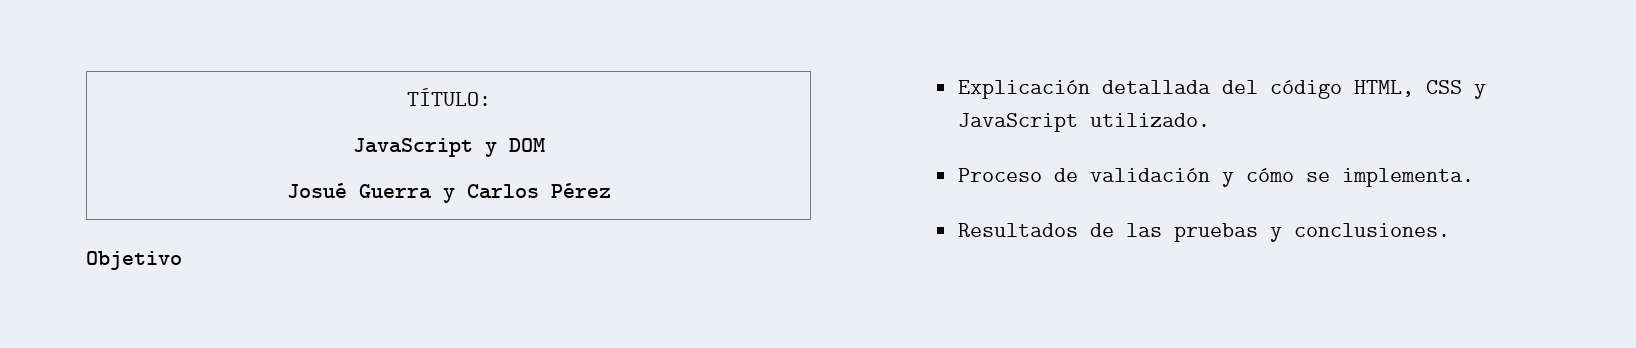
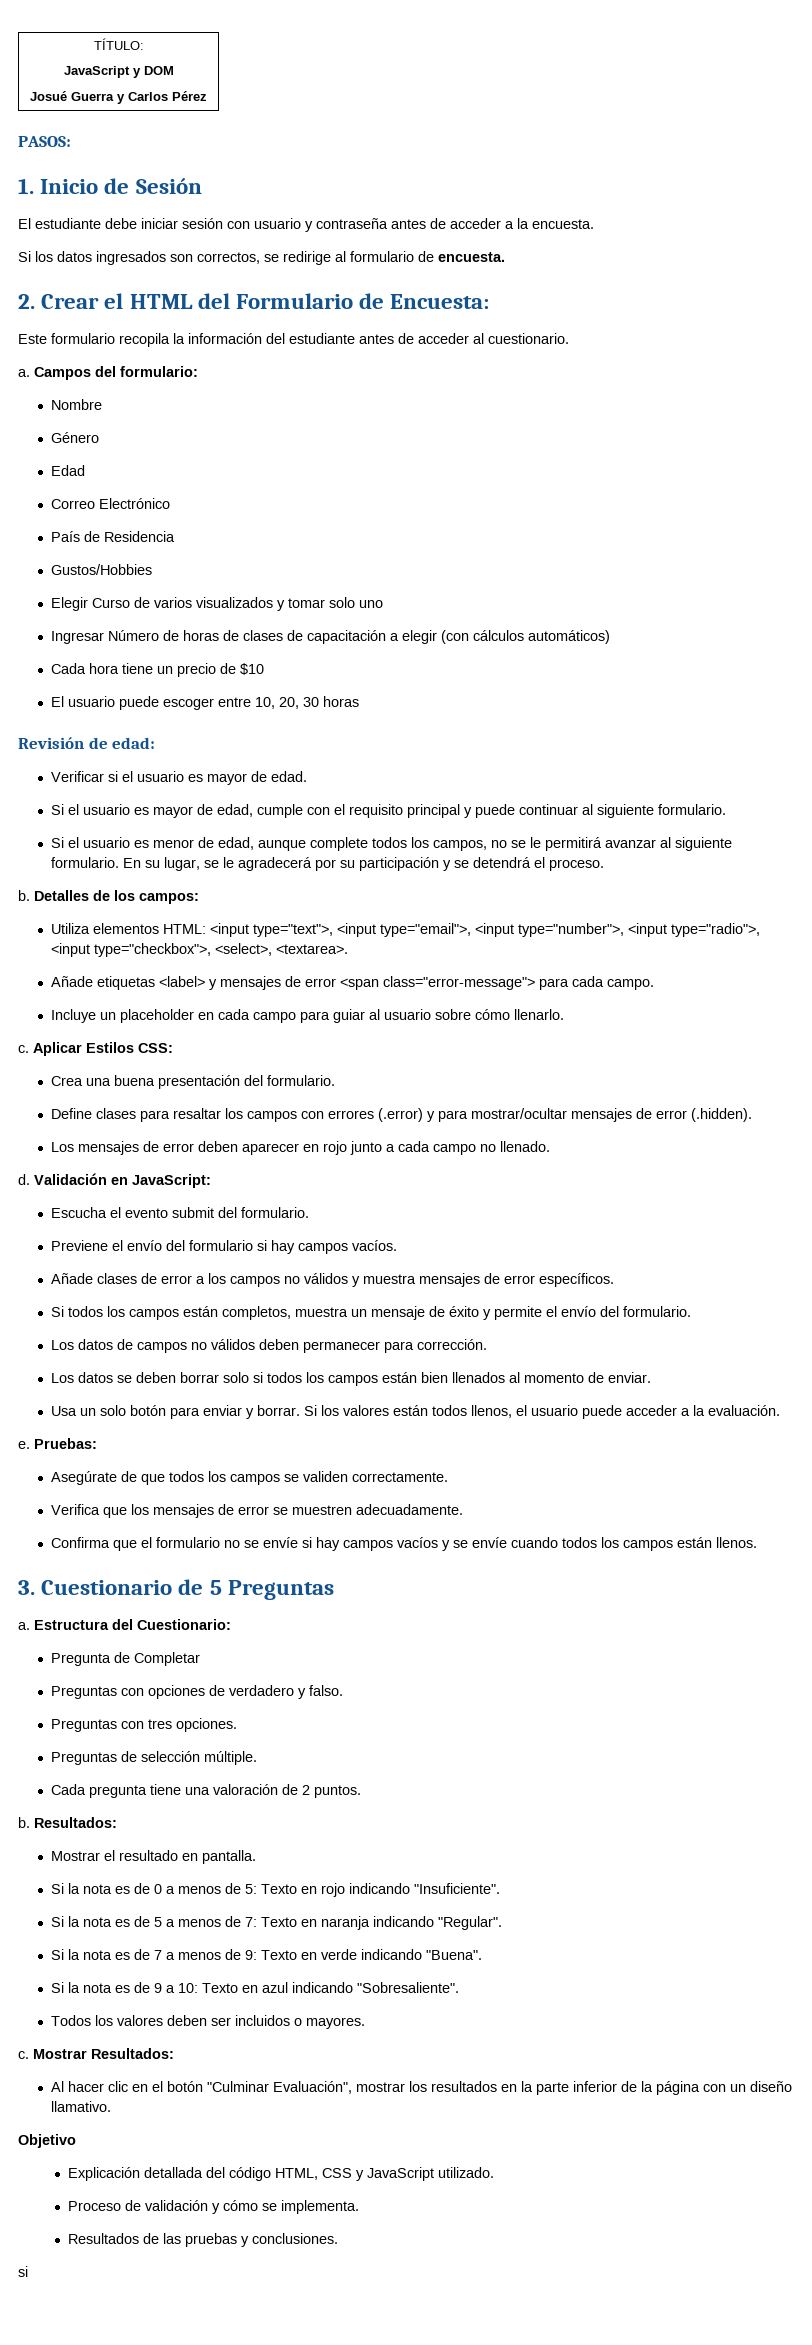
(611, 190) none -> [18,136,71,147] [18,178,202,194] [18,218,594,232] [18,251,505,265] [18,293,490,309] [18,333,569,347] [18,366,198,380] [50,399,102,410] [50,432,99,443] [50,465,85,476] [50,498,170,509] [50,531,175,542] [50,564,152,575] [50,597,383,611] [50,630,610,644] [50,663,264,677] [50,696,359,710] [18,737,156,749] [50,771,307,785] [50,804,726,818] [50,837,732,851] [50,857,604,871] [18,890,199,904] [50,923,760,937] [50,943,348,957] [50,976,654,990] [50,1009,564,1023] [18,1042,173,1056] [50,1075,335,1089] [50,1108,752,1122] [50,1141,550,1155] [18,1173,211,1188] [50,1207,309,1218] [50,1240,397,1254] [50,1273,614,1287] [50,1306,691,1320] [50,1339,487,1353] [50,1372,651,1386] [50,1405,780,1419] [18,1438,97,1449] [50,1471,448,1485] [50,1504,463,1518] [50,1537,757,1551] [18,1579,334,1600] [18,1619,231,1630] [50,1652,200,1666] [50,1685,343,1699] [50,1718,237,1732] [50,1751,257,1765] [50,1784,361,1798] [18,1817,117,1828] [50,1850,256,1864] [50,1883,500,1897] [50,1916,502,1930] [50,1949,482,1960] [50,1982,459,1993] [50,2015,365,2029] [18,2048,174,2059] [50,2081,792,2095] [50,2101,111,2112] // PASOS: // 1. Inicio de Sesión // El estudiante debe iniciar sesión con usuario y contraseña antes de acceder a la encuesta. // Si los datos ingresados son correctos, se redirige al formulario de encuesta. // 2. Crear el HTML del Formulario de Encuesta: // Este formulario recopila la información del estudiante antes de acceder al cuestionario. // a. Campos del formulario: // Nombre // Género // Edad // Correo Electrónico // País de Residencia // Gustos/Hobbies // Elegir Curso de varios visualizados y tomar solo uno // Ingresar Número de horas de clases de capacitación a elegir (con cálculos automáticos) // Cada hora tiene un precio de $10 // El usuario puede escoger entre 10, 20, 30 horas // Revisión de edad: // Verificar si el usuario es mayor de edad. // Si el usuario es mayor de edad, cumple con el requisito principal y puede continuar al siguiente formulario. // Si el usuario es menor de edad, aunque complete todos los campos, no se le permitirá avanzar al siguiente formulario. En su lugar, se le agradecerá por su participación y se detendrá el proceso. // b. Detalles de los campos: // Utiliza elementos HTML: <input type="text">, <input type="email">, <input type="number">, <input type="radio">, <input type="checkbox">, <select>, <textarea>. // Añade etiquetas <label> y mensajes de error <span class="error-message"> para cada campo. // Incluye un placeholder en cada campo para guiar al usuario sobre cómo llenarlo. // c. Aplicar Estilos CSS: // Crea una buena presentación del formulario. // Define clases para resaltar los campos con errores (.error) y para mostrar/ocultar mensajes de error (.hidden). // Los mensajes de error deben aparecer en rojo junto a cada campo no llenado. // d. Validación en JavaScript: // Escucha el evento submit del formulario. // Previene el envío del formulario si hay campos vacíos. // Añade clases de error a los campos no válidos y muestra mensajes de error específicos. // Si todos los campos están completos, muestra un mensaje de éxito y permite el envío del formulario. // Los datos de campos no válidos deben permanecer para corrección. // Los datos se deben borrar solo si todos los campos están bien llenados al momento de enviar. // Usa un solo botón para enviar y borrar. Si los valores están todos llenos, el usuario puede acceder a la evaluación. // e. Pruebas: // Asegúrate de que todos los campos se validen correctamente. // Verifica que los mensajes de error se muestren adecuadamente. // Confirma que el formulario no se envíe si hay campos vacíos y se envíe cuando todos los campos están llenos. // 3. Cuestionario de 5 Preguntas // a. Estructura del Cuestionario: // Pregunta de Completar // Preguntas con opciones de verdadero y falso. // Preguntas con tres opciones. // Preguntas de selección múltiple. // Cada pregunta tiene una valoración de 2 puntos. // b. Resultados: // Mostrar el resultado en pantalla. // Si la nota es de 0 a menos de 5: Texto en rojo indicando "Insuficiente". // Si la nota es de 5 a menos de 7: Texto en naranja indicando "Regular". // Si la nota es de 7 a menos de 9: Texto en verde indicando "Buena". // Si la nota es de 9 a 10: Texto en azul indicando "Sobresaliente". // Todos los valores deben ser incluidos o mayores. // c. Mostrar Resultados: // Al hacer clic en el botón "Culminar Evaluación", mostrar los resultados en la parte inferior de la página con un diseño llamativo.
(1450, 230) none -> [18,2266,28,2277] // si

